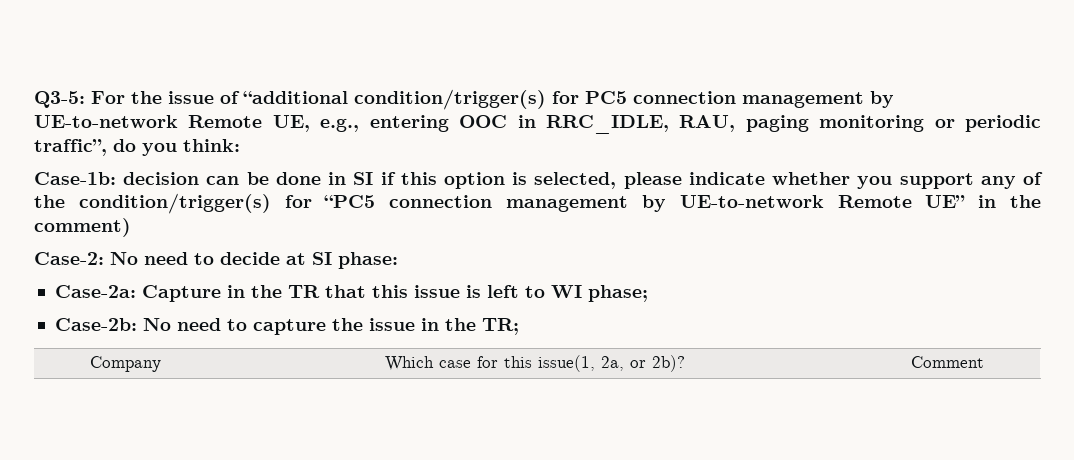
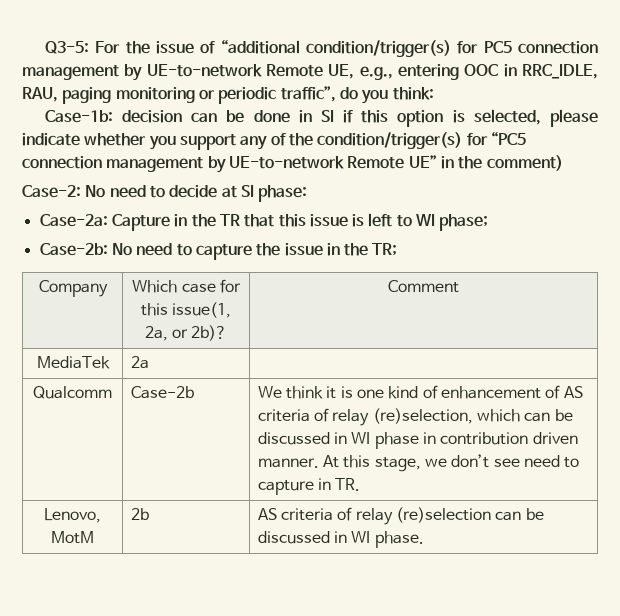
(984, 362) none -> [36,356,110,369] [130,356,149,369] [33,386,112,399] [130,386,194,399] [257,385,583,399] [257,408,573,426] [257,432,578,449] [257,454,580,472] [257,478,361,495] [44,508,101,523] [51,531,94,544] [130,508,149,520] [257,507,544,525] [257,531,424,548] // MediaTek | 2a | // Qualcomm | Case-2b | We think it is one kind of enhancement of AS criteria of relay (re)selection, which can be discussed in WI phase in contribution driven manner. At this stage, we don’t see need to capture in TR. // Lenovo, MotM | 2b | AS criteria of relay (re)selection can be discussed in WI phase.

